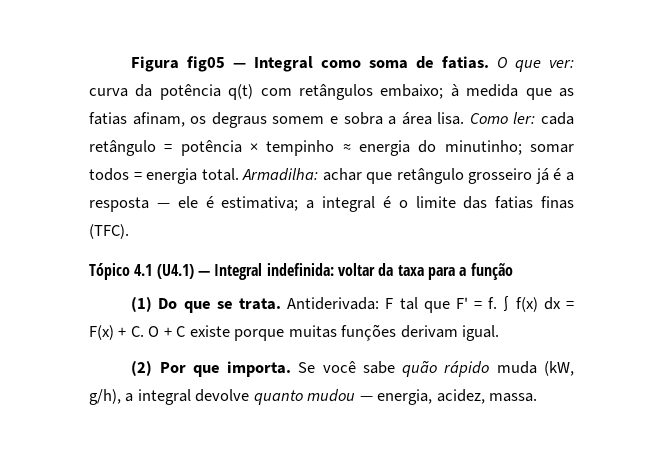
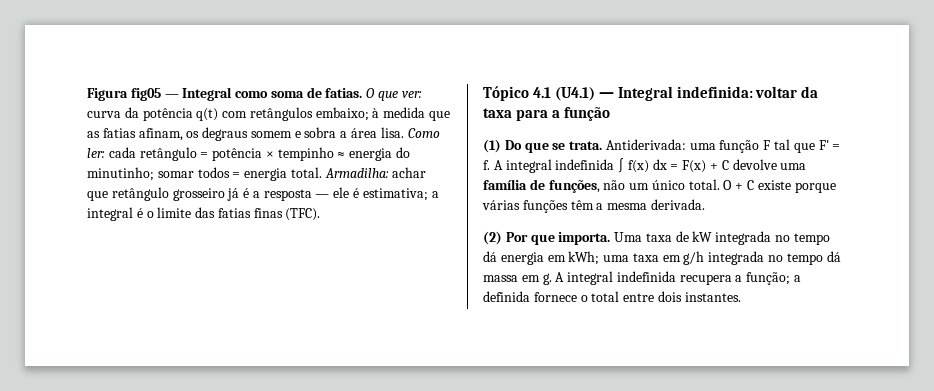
(380, 303) none -> [689,140,760,153] uma função
(498, 303) none -> [493,159,615,173] A integral indefinida
[130,326,144,337] C. -> [721,159,807,170] [483,179,720,193] C devolve uma família de funções, não um único total.
[288,324,500,341] [131,360,574,377] [89,389,538,405] muitas funções derivam igual. // (2) Por que importa. Se você sabe quão rápido muda (kW, g/h), a integral devolve quanto mudou — energia, acidez, massa. -> [482,199,705,213] [483,231,830,245] [483,251,841,265] [483,271,802,285] [483,291,741,302] várias funções têm a mesma derivada. // (2) Por que importa. Uma taxa de kW integrada no tempo dá energia em kWh; uma taxa em g/h integrada no tempo dá massa em g. A integral indefinida recupera a função; a definida fornece o total entre dois instantes.

